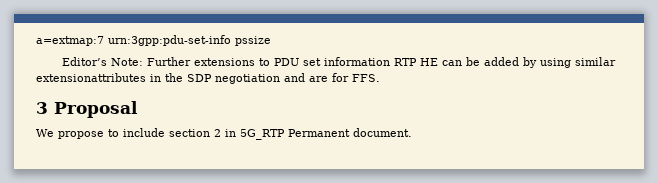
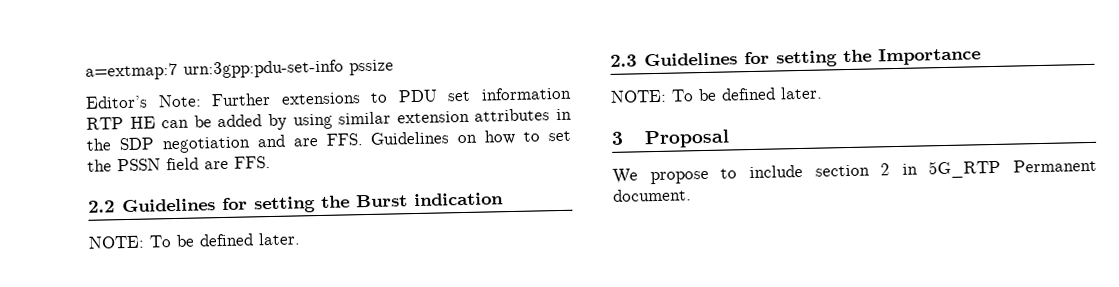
[36,73,146,82] extensionattributes -> [396,108,551,124] extension attributes
[332,73,380,82] for FFS. -> [325,129,571,146] [87,156,271,172] [88,192,505,214] [88,232,301,249] [610,47,982,68] [610,86,823,103] FFS. Guidelines on how to set the PSSN field are FFS. // 2.2 Guidelines for setting the Burst indication // NOTE: To be defined later. // 2.3 Guidelines for setting the Importance // NOTE: To be defined later.

